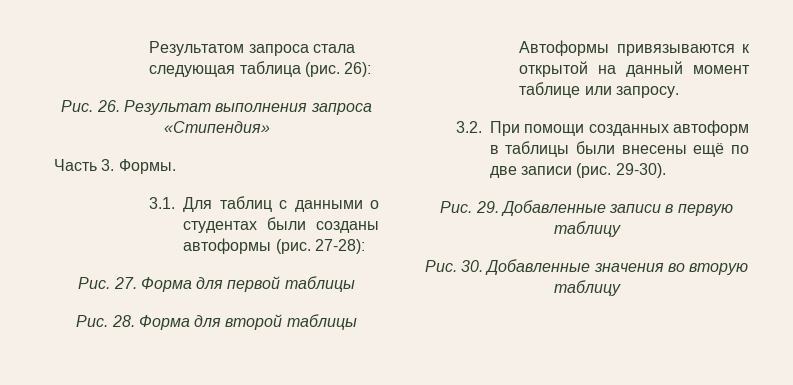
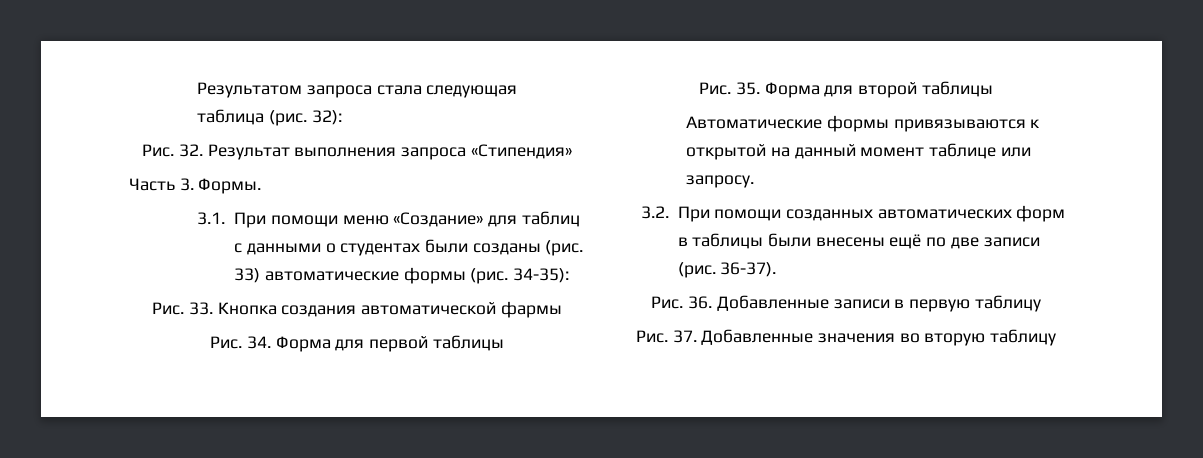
[344,62,372,77] [61,100,120,112] 26): // Рис. 26. -> [311,110,342,125] [142,144,203,157] 32): // Рис. 32.
[183,197,213,212] Для -> [234,212,517,228] При помощи меню «Создание» для
[183,238,365,254] [78,277,137,289] автоформы (рис. 27-28): // Рис. 27. -> [545,240,584,256] [234,267,569,284] [152,301,562,318] [210,336,271,349] (рис. 33) автоматические формы (рис. 34-35): // Рис. 33. Кнопка создания автоматической фармы // Рис. 34.
[111,315,135,327] 28. -> [735,82,760,95] 35.
[519,40,610,56] Автоформы -> [686,115,890,132] Автоматические формы
[673,120,749,136] автоформ -> [877,205,1066,222] автоматических форм
[615,163,666,178] [440,201,499,213] 29-30). // Рис. 29. -> [720,262,777,277] [651,296,713,309] 36-37). // Рис. 36.
[461,260,484,272] 30. -> [672,330,697,343] 37.

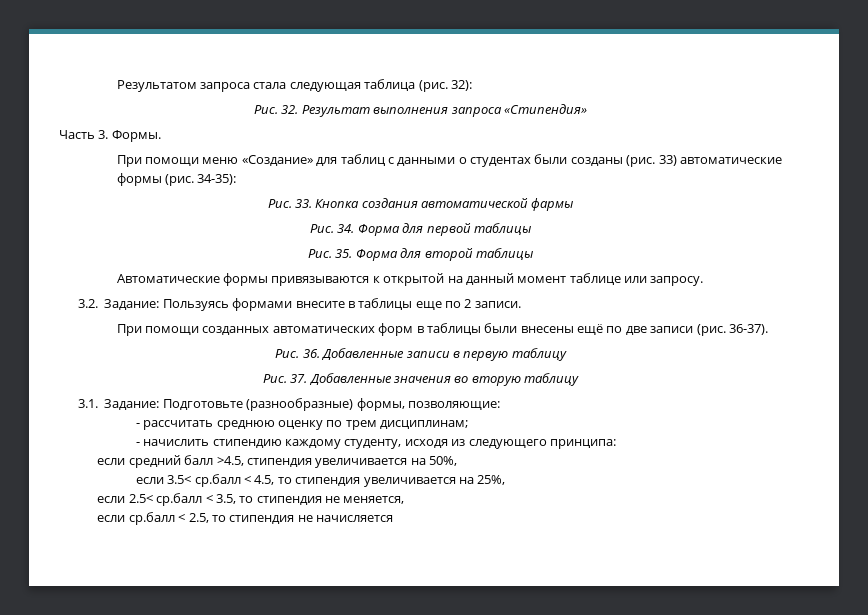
[197,212,226,225] 3.1. -> (161, 136) none
(669, 212) none -> [104,298,521,311] Задание: Пользуясь формами внесите в таблицы еще по 2 записи. //
(1057, 337) none -> [78,398,500,411] [135,420,469,430] [135,439,616,449] [97,455,458,468] [135,474,506,487] [97,493,405,506] [97,512,394,525] // 3.1. Задание: Подготовьте (разнообразные) формы, позволяющие: // - рассчитать среднюю оценку по трем дисциплинам; // - начислить стипендию каждому студенту, исходя из следующего принципа: // если средний балл >4.5, стипендия увеличивается на 50%, // если 3.5< ср.балл < 4.5, то стипендия увеличивается на 25%, // если 2.5< ср.балл < 3.5, то стипендия не меняется, // если ср.балл < 2.5, то стипендия не начисляется

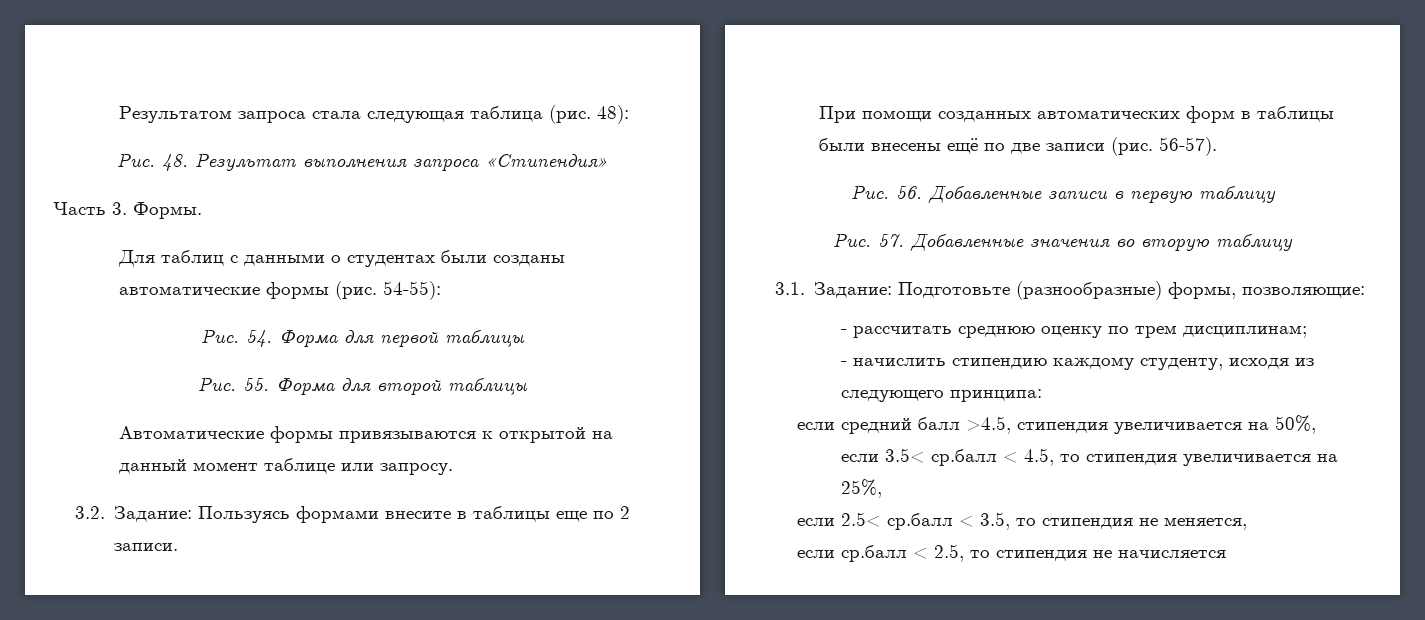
[450,80,472,91] [254,105,299,114] 32): // Рис. 32. -> [596,105,629,124] [117,153,188,171] 48): // Рис. 48.
[116,155,338,167] При помощи меню «Создание» для -> [117,250,155,267] Для
[626,155,677,167] (рис. 33) -> (565, 260) none
[197,174,237,185] [267,198,574,211] [310,224,355,233] 34-35): // Рис. 33. Кнопка создания автоматической фармы // Рис. 34. -> [382,281,441,300] [201,329,272,347] 54-55): // Рис. 54.
[335,249,353,258] 35. -> [243,378,269,391] 55.
[728,324,768,335] [275,349,320,358] 36-37). // Рис. 36. -> [1158,137,1217,156] [850,185,922,199] 56-57). // Рис. 56.
[290,374,308,383] 37. -> [878,234,904,247] 57.

